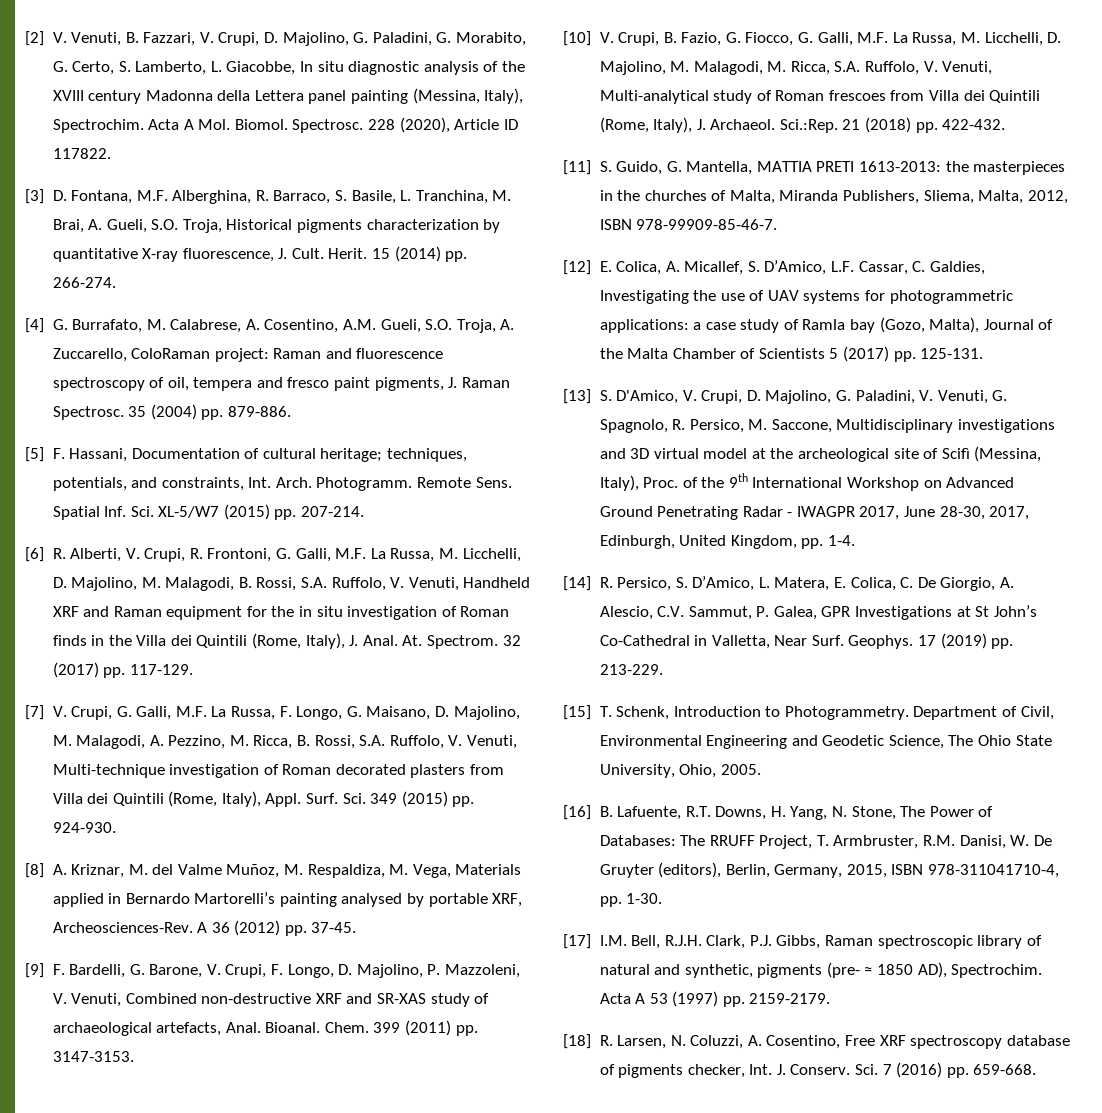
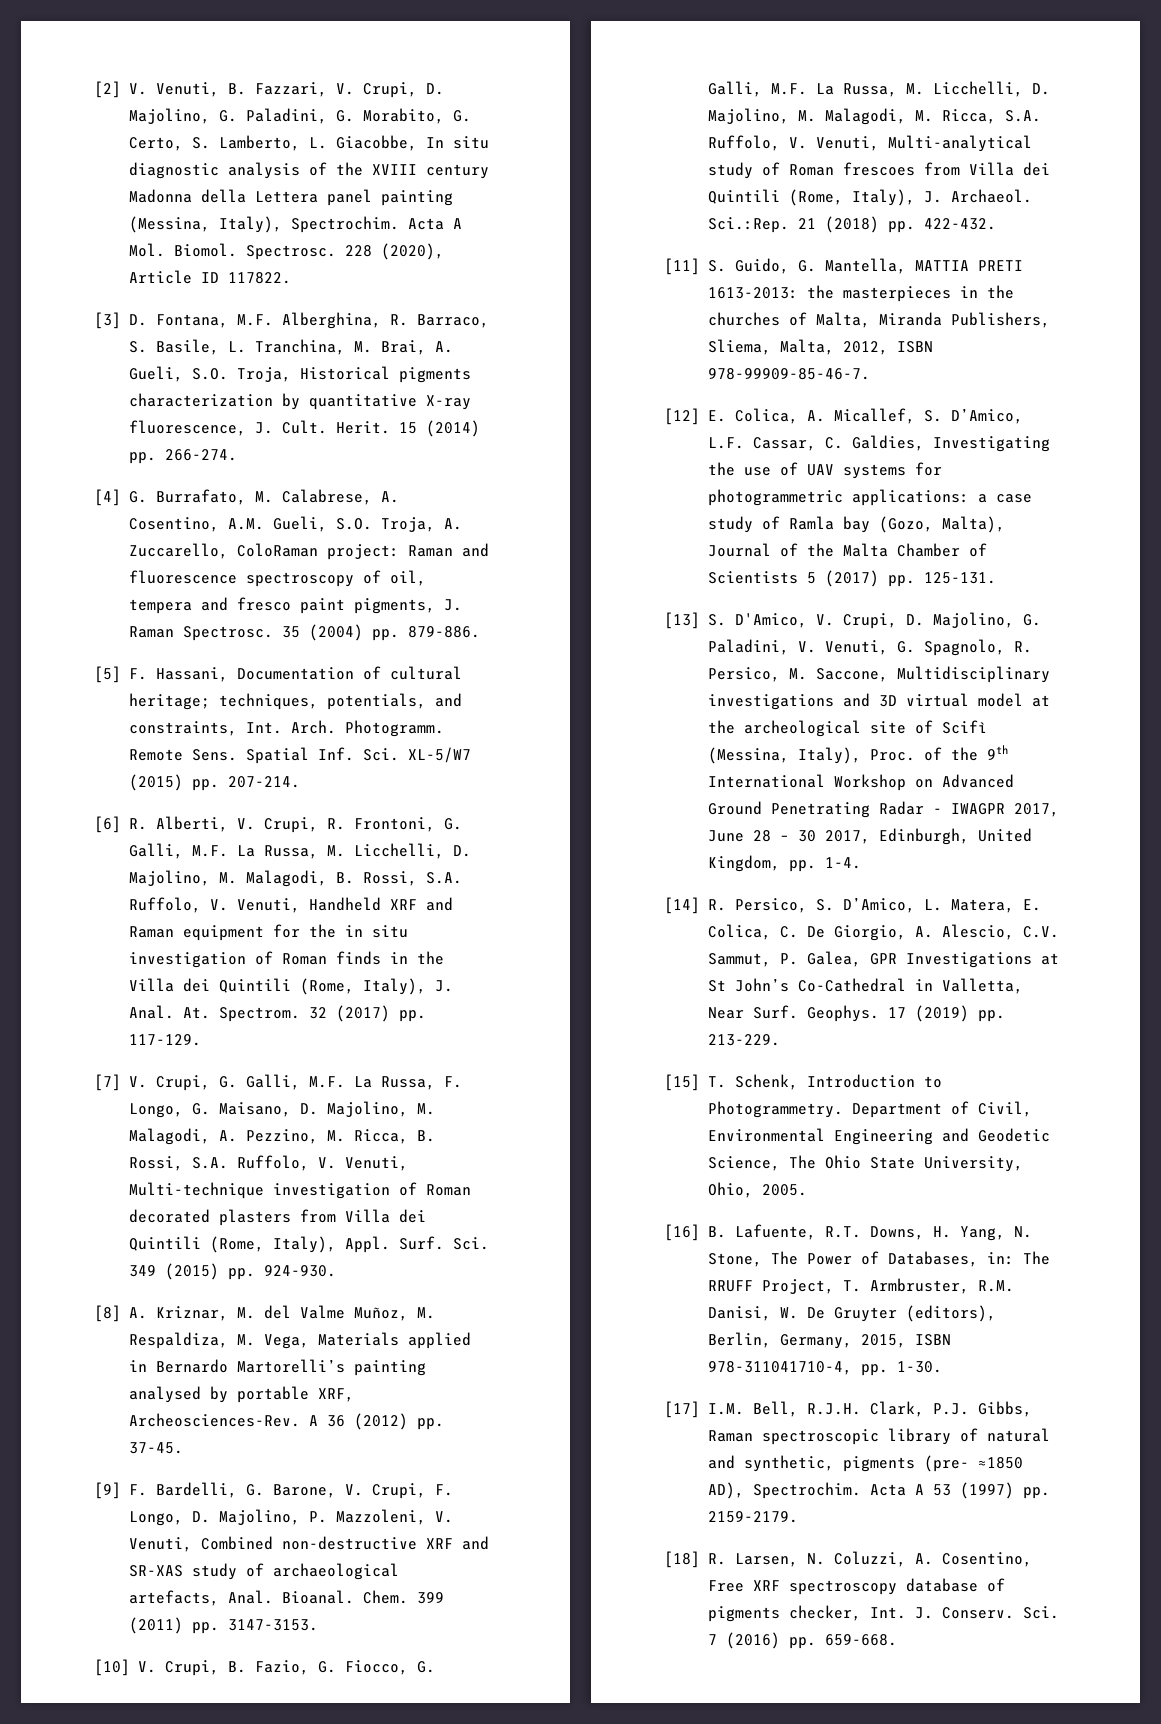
[939,506,985,520] 28-30, -> [752,830,816,842] 28 – 30
[599,835,676,846] Databases: -> [887,1251,1014,1267] Databases, in:
[864,964,914,975] ≈ 1850 -> [977,1457,1023,1469] ≈1850

